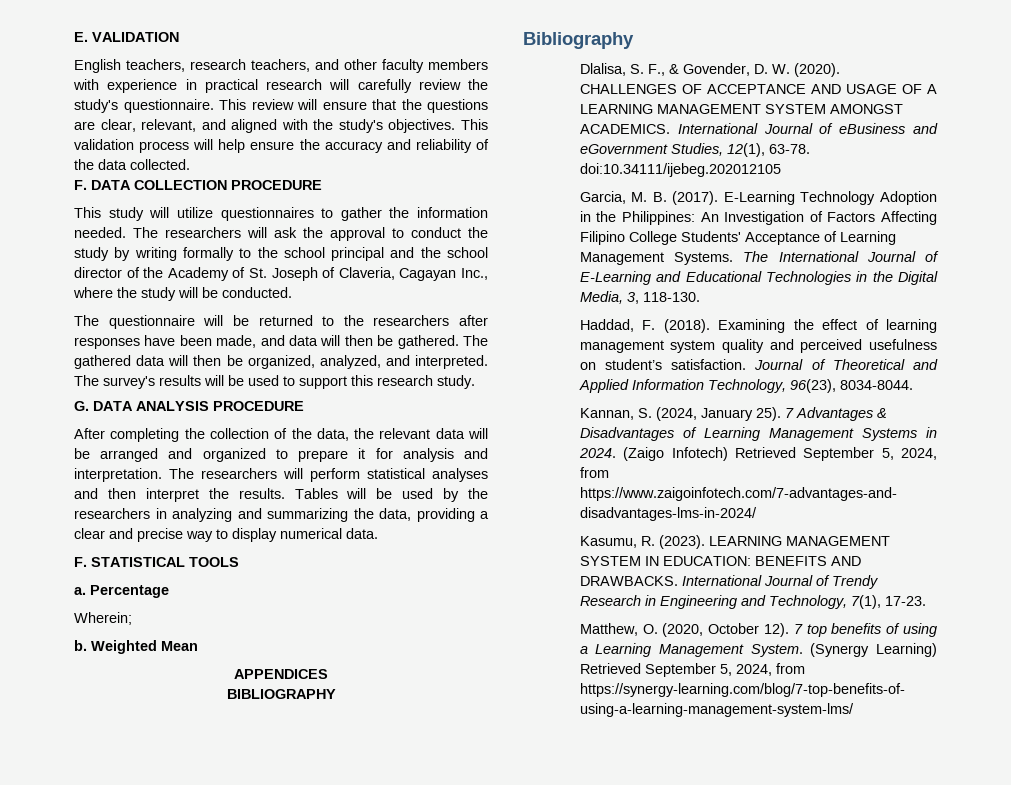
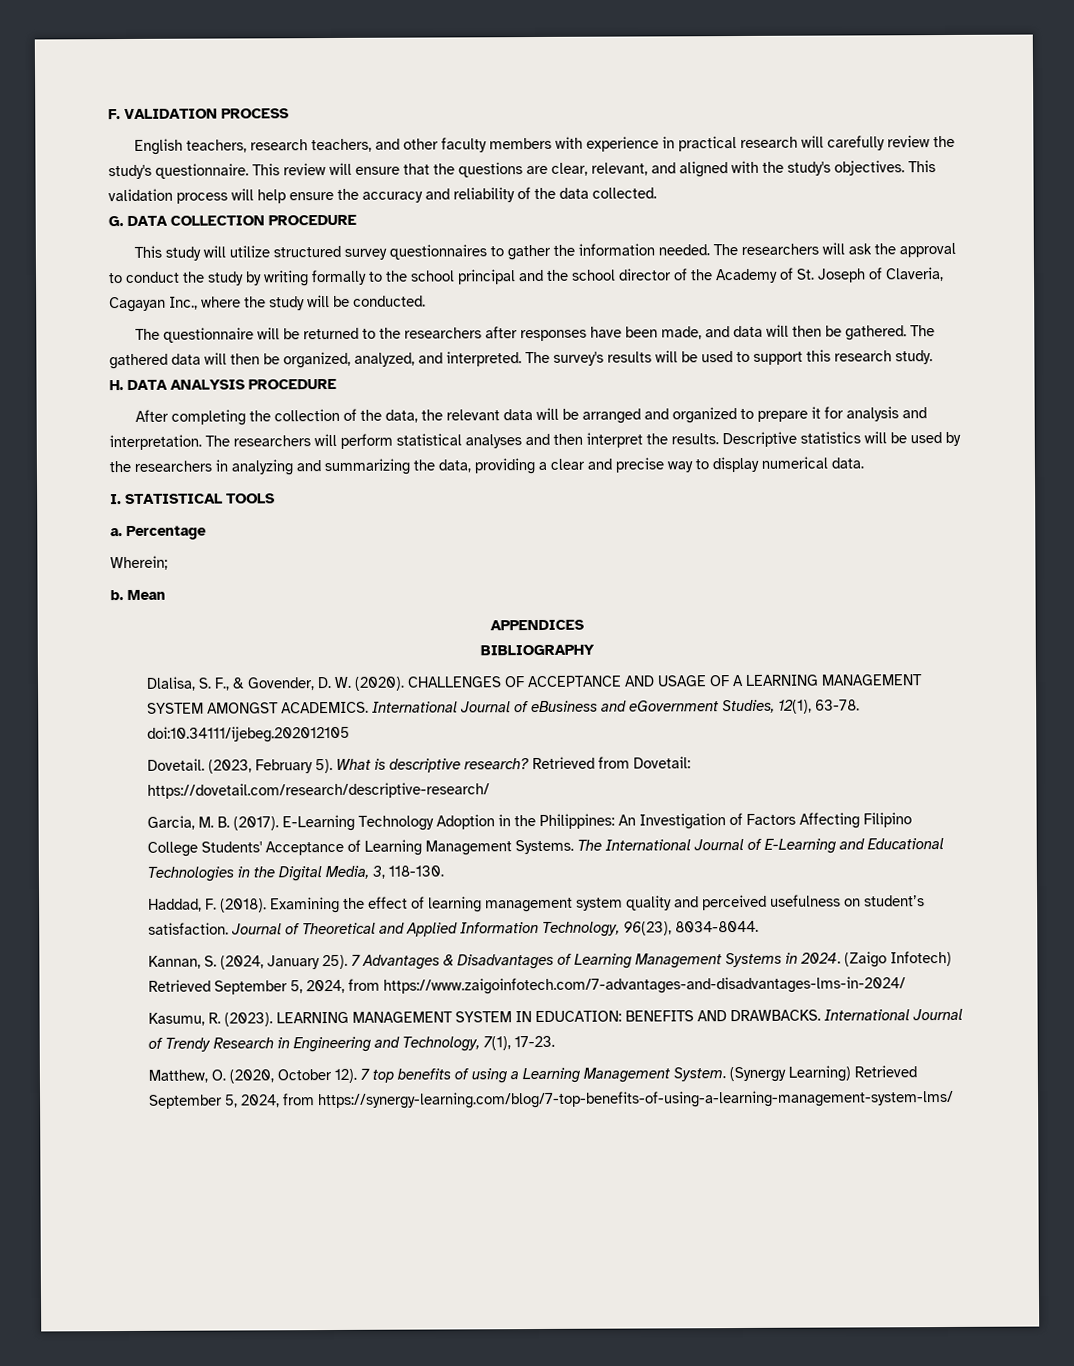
[74,32,88,42] E. -> [108,109,121,120] F.
(179, 37) none -> [221,108,289,119] PROCESS
[74,180,87,190] F. -> [108,216,124,227] G.
(213, 212) none -> [272,245,387,260] structured survey
[74,401,89,411] G. -> [109,380,124,391] H.
[294,488,338,499] Tables -> [722,431,861,448] Descriptive statistics
[74,557,87,567] F. -> [110,494,122,505] I.
[91,640,157,654] Weighted -> (124, 595) none
[523,32,634,49] // Bibliography -> (595, 650) none
(781, 170) none -> [147,756,692,774] [147,782,491,799] // Dovetail. (2023, February 5). What is descriptive research? Retrieved from Dovetail: https://dovetail.com/research/descriptive-research/

